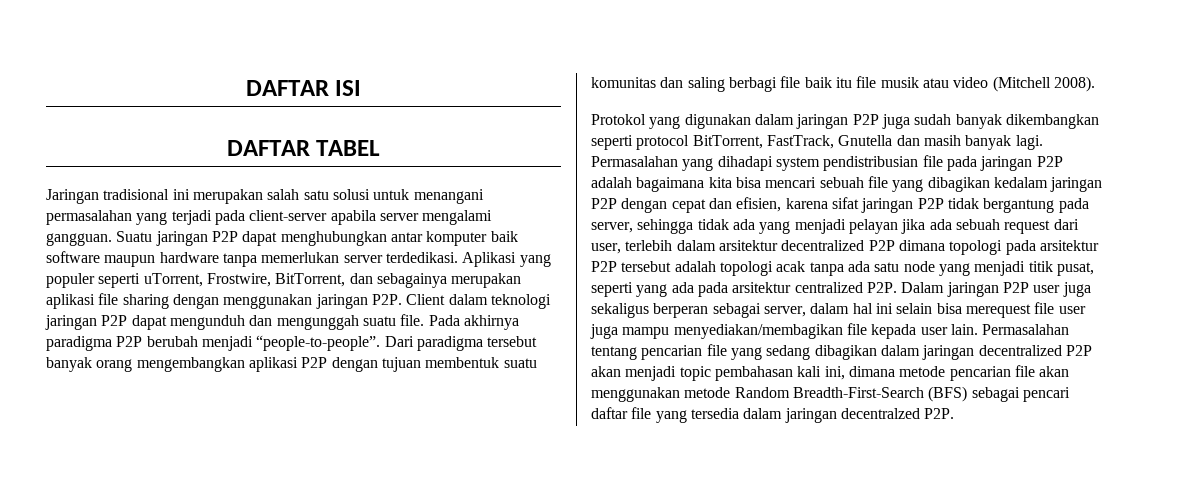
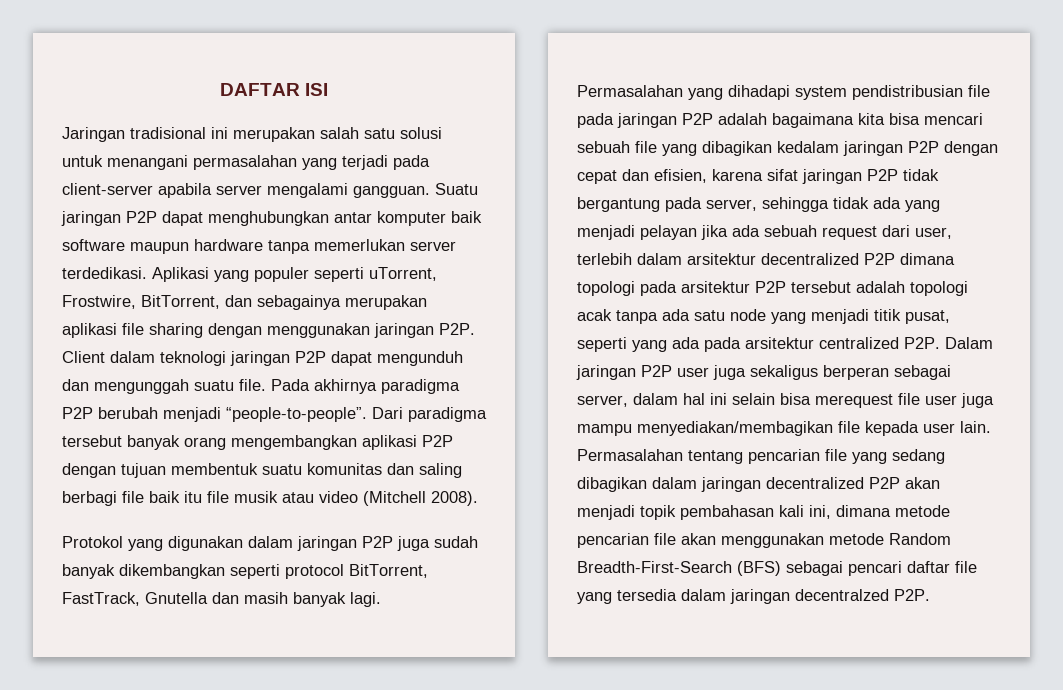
[226,140,381,156] // DAFTAR TABEL -> (329, 89) none
[679,366,711,381] topic -> [640,505,676,520] topik

